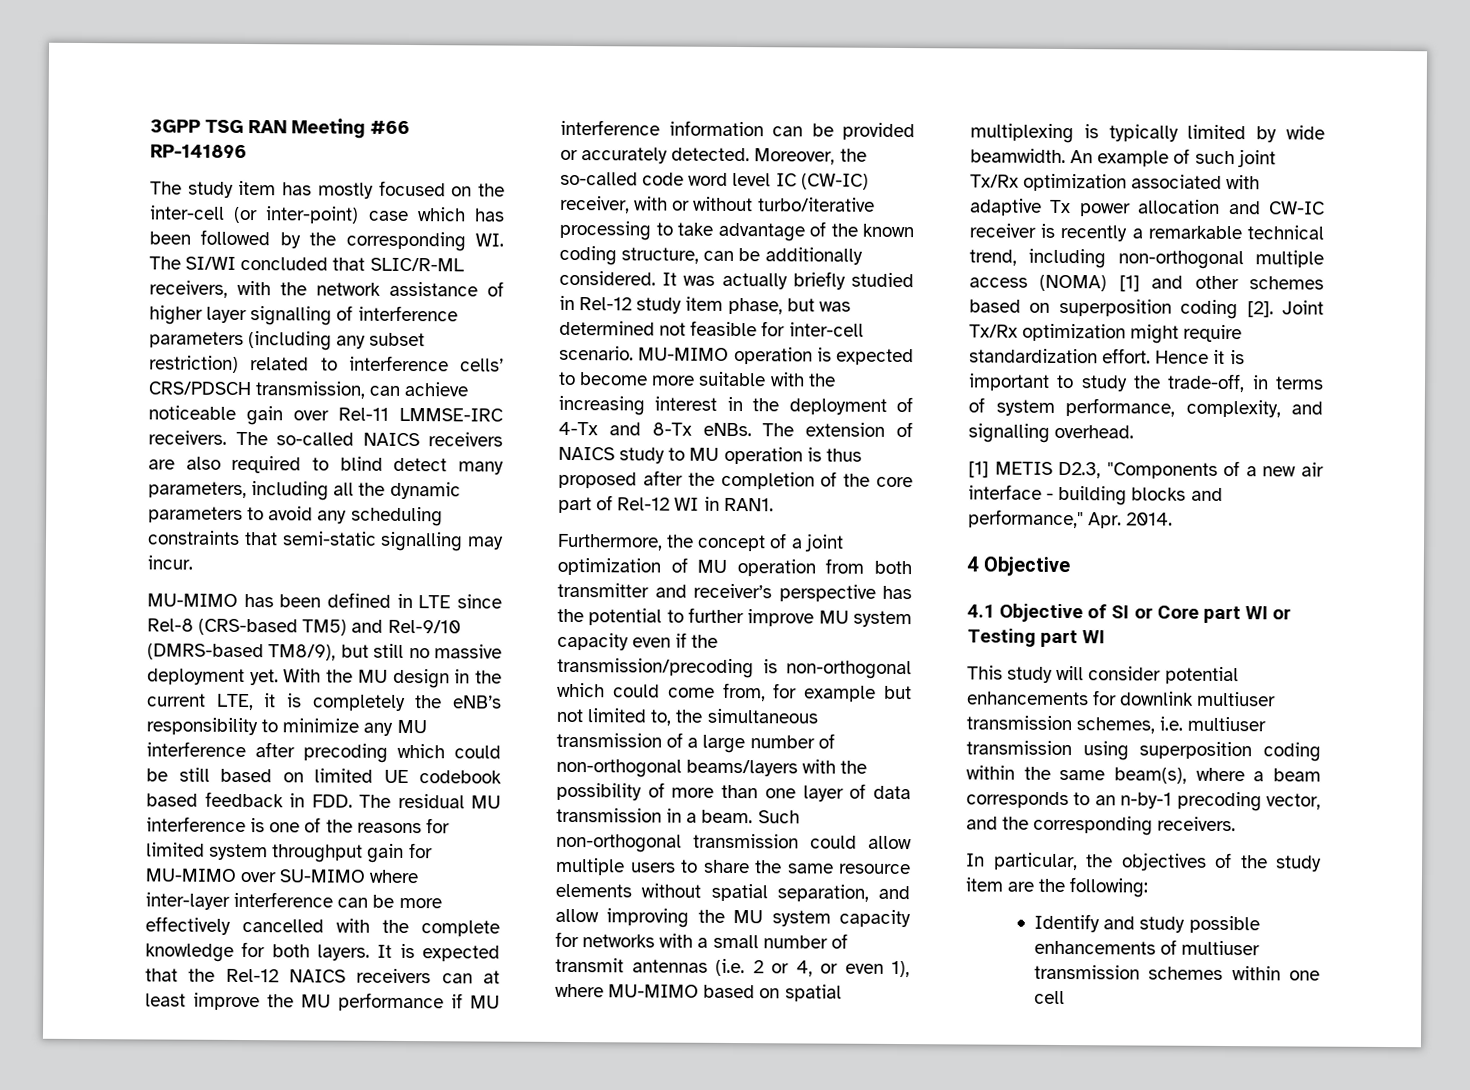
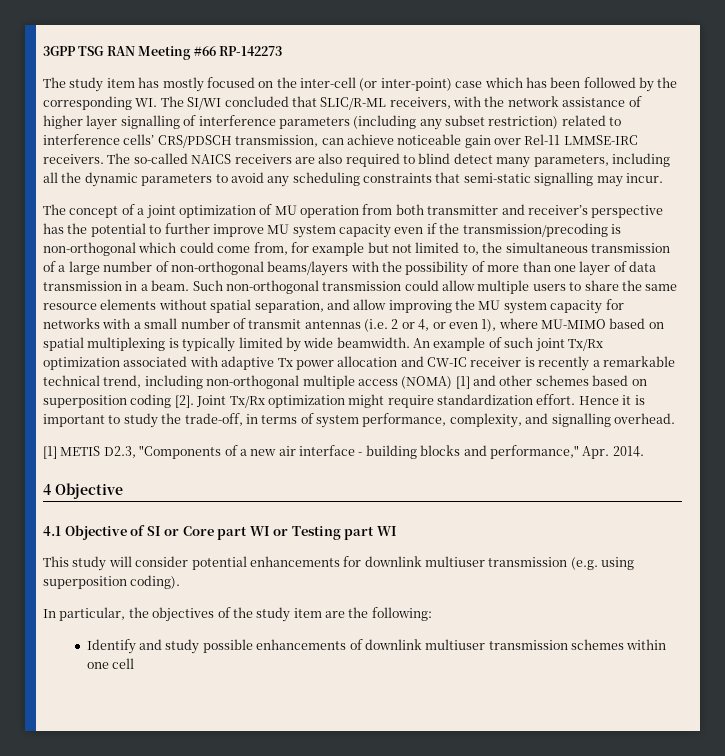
[150,144,247,159] RP-141896 -> [218,46,282,56] RP-142273
[147,592,502,609] [147,618,461,636] [147,643,502,661] [147,668,503,689] [147,693,502,711] [146,717,427,736] [146,741,501,763] [146,767,502,784] [146,791,501,809] [146,816,450,834] [146,842,433,863] [145,868,420,884] [145,891,442,910] [145,916,500,937] [145,941,500,962] [145,968,500,984] [145,992,500,1012] [560,119,915,141] [560,147,867,165] [560,171,869,190] [560,195,875,214] [559,220,914,242] [559,245,863,266] [559,270,914,290] [559,295,851,315] [559,320,864,337] [559,345,914,366] [558,371,836,387] [558,395,913,416] [558,421,913,438] [558,446,862,465] [558,470,913,490] [558,495,774,514] [557,533,695,551] MU-MIMO has been defined in LTE since Rel-8 (CRS-based TM5) and Rel-9/10 (DMRS-based TM8/9), but still no massive deployment yet. With the MU design in the current LTE, it is completely the eNB’s responsibility to minimize any MU interference after precoding which could be still based on limited UE codebook based feedback in FDD. The residual MU interference is one of the reasons for limited system throughput gain for MU-MIMO over SU-MIMO where inter-layer interference can be more effectively cancelled with the complete knowledge for both layers. It is expected that the Rel-12 NAICS receivers can at least improve the MU performance if MU interference information can be provided or accurately detected. Moreover, the so-called code word level IC (CW-IC) receiver, with or without turbo/iterative processing to take advantage of the known coding structure, can be additionally considered. It was actually briefly studied in Rel-12 study item phase, but was determined not feasible for inter-cell scenario. MU-MIMO operation is expected to become more suitable with the increasing interest in the deployment of 4-Tx and 8-Tx eNBs. The extension of NAICS study to MU operation is thus proposed after the completion of the core part of Rel-12 WI in RAN1. // Furthermore, the -> [43,204,66,215] The
[1076,716,1267,734] [966,740,1321,762] [966,765,1321,784] [966,791,1321,812] [966,815,1237,836] schemes, i.e. multiuser transmission using superposition coding within the same beam(s), where a beam corresponds to an n-by-1 precoding vector, and the corresponding receivers. -> [570,557,635,570] [43,575,181,589] (e.g. using superposition coding).
(1178, 947) none -> [364,639,422,650] downlink

